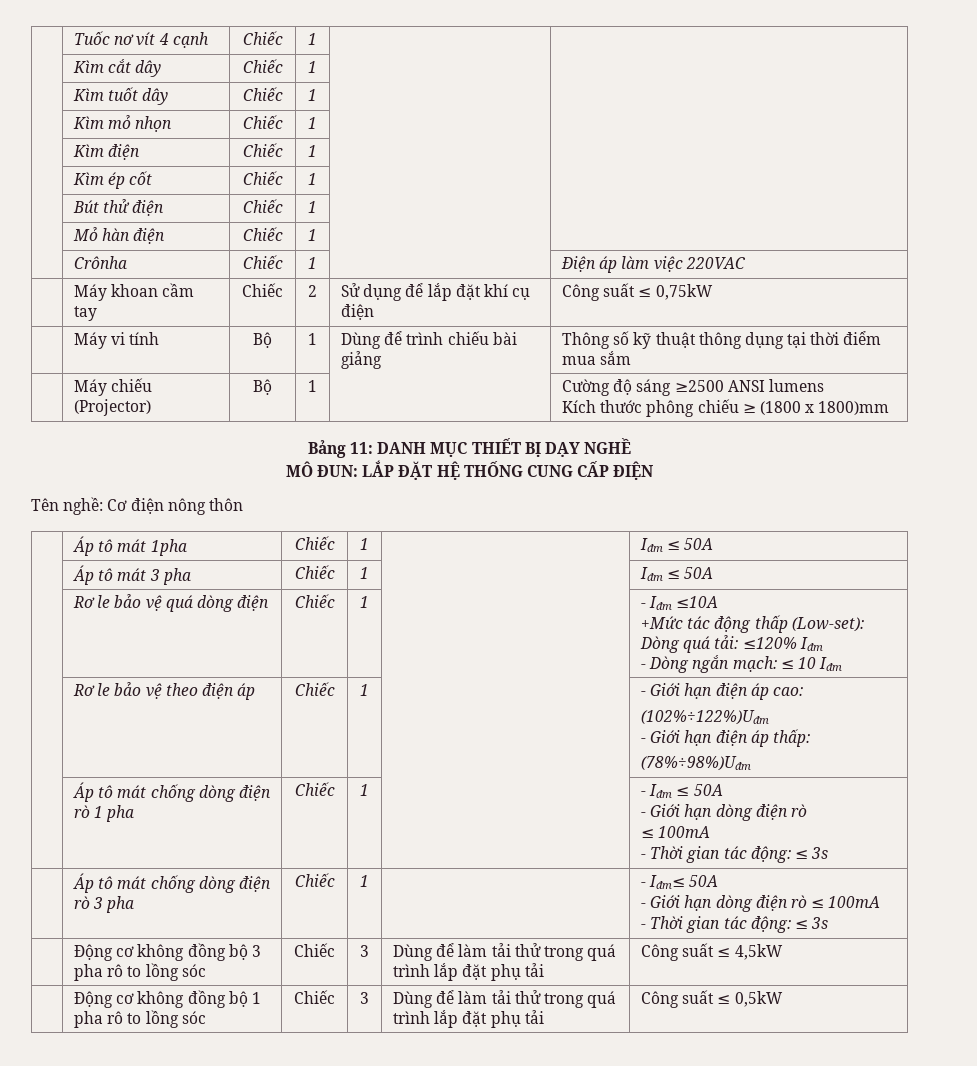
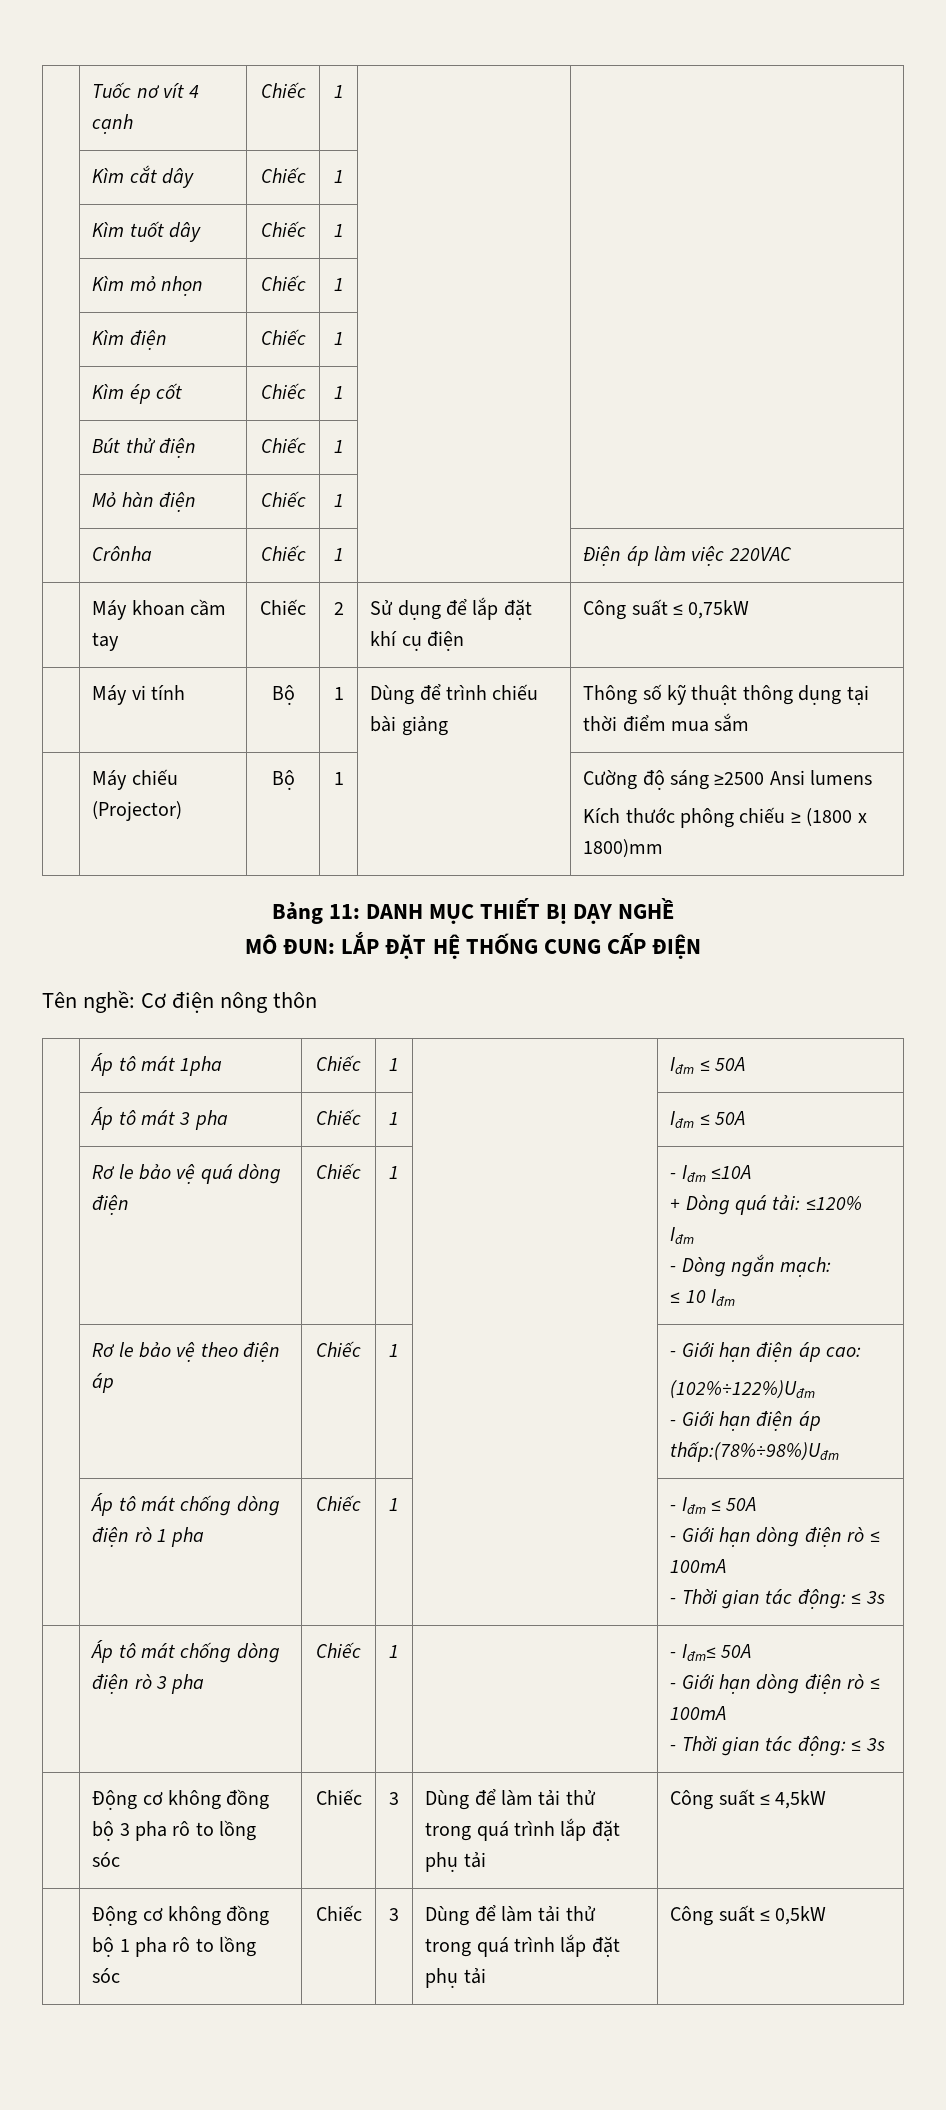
[727,380,765,392] ANSI -> [769,770,805,785] Ansi
[640,615,864,633] +Mức tác động thấp (Low-set): -> [670,1198,681,1210] +
(777, 664) none -> (832, 1267) //
[772,729,810,747] [640,756,751,771] thấp: // (78%÷98%)Uđm -> [670,1441,840,1462] thấp:(78%÷98%)Uđm
(807, 810) // -> (865, 1534) none

